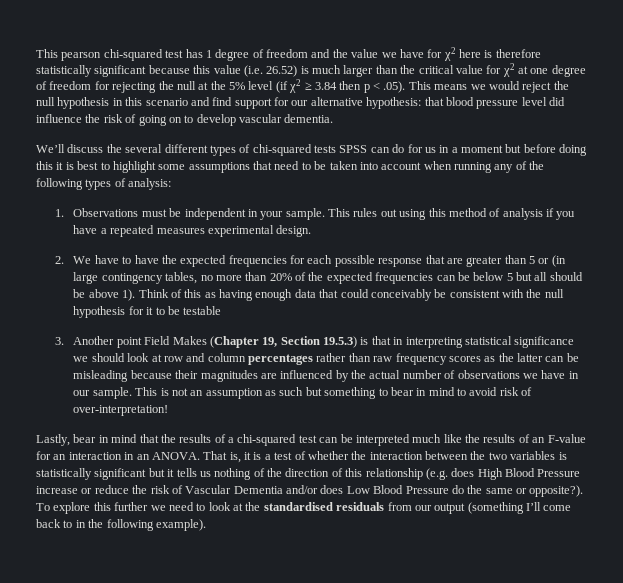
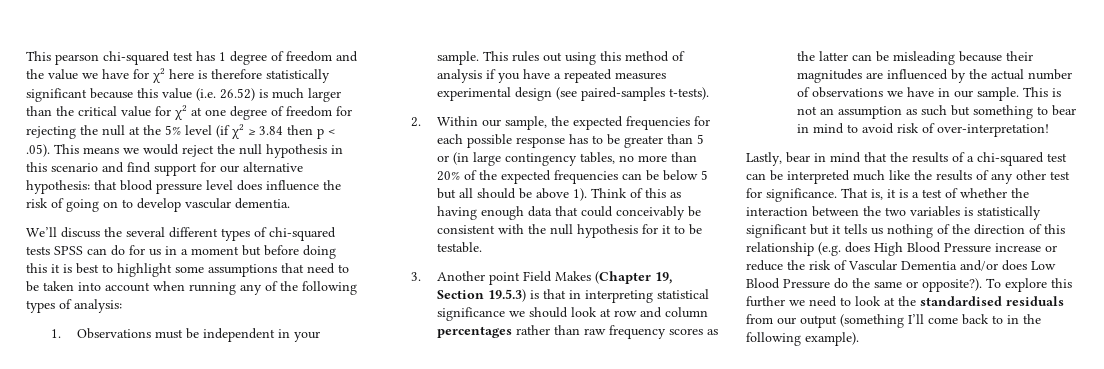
[549,97,565,106] did -> [237,180,262,191] does
[276,225,312,237] [54,255,159,264] design. // 2. We have to have -> [514,87,709,101] [411,116,547,130] design (see paired-samples t-tests). // 2. Within our sample,
[425,255,463,264] that are -> [568,134,620,145] has to be
[183,306,222,315] testable -> [436,242,482,253] testable.
[532,434,586,443] [36,451,200,460] an F-value for an interaction in an ANOVA. -> [991,170,1070,184] [746,188,837,202] any other test for significance.

